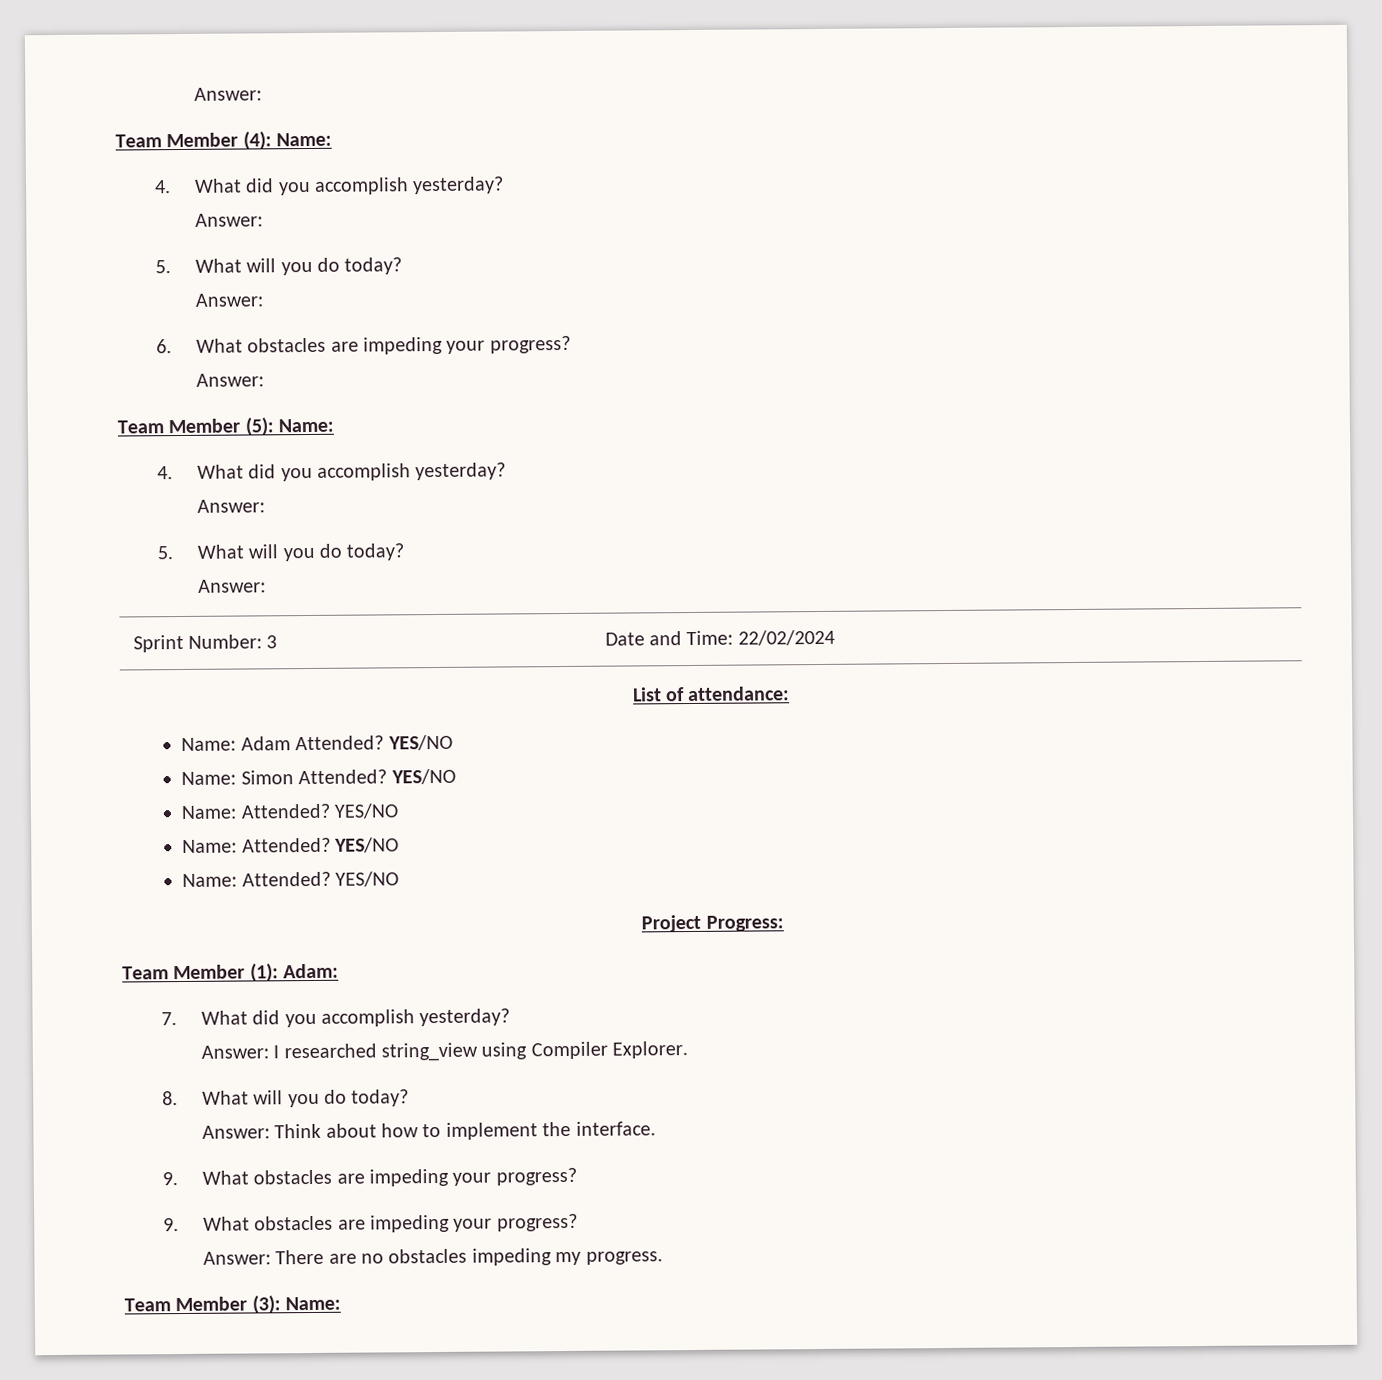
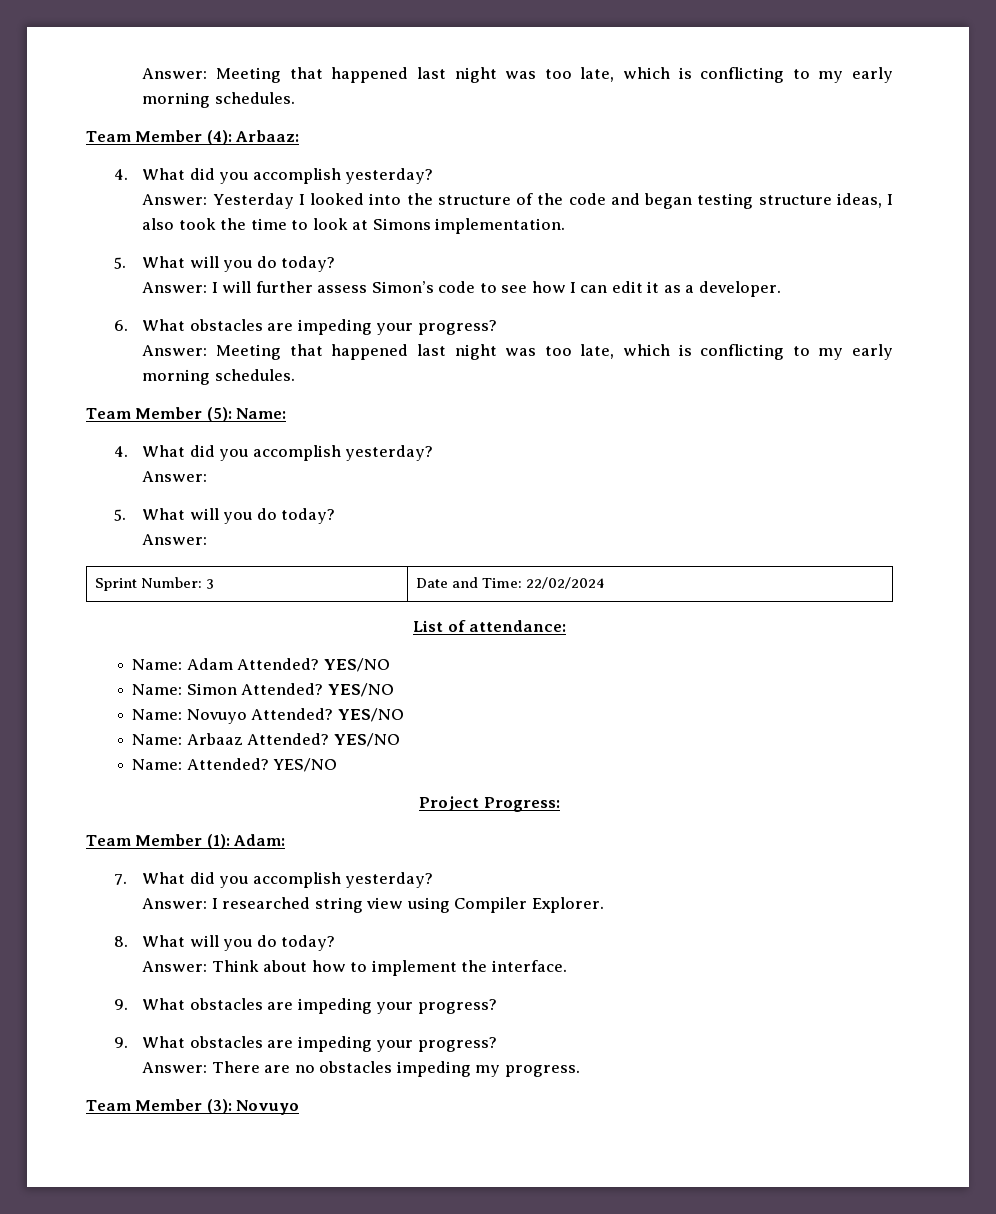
[193,87,262,101] Answer: -> [142,67,894,83] [142,92,295,108] Answer: Meeting that happened last night was too late, which is conflicting to my early morning schedules.
[276,132,333,147] [154,176,505,196] [194,213,263,227] [155,257,403,276] [194,293,263,307] Name: // 4. What did you accomplish yesterday? // Answer: // 5. What will you do today? // Answer: -> [236,130,300,142] [114,168,434,184] [142,193,894,209] [142,218,566,234] [114,256,336,272] [142,281,781,297] Arbaaz: // 4. What did you accomplish yesterday? // Answer: Yesterday I looked into the structure of the code and began testing structure ideas, I also took the time to look at Simons implementation. // 5. What will you do today? // Answer: I will further assess Simon’s code to see how I can edit it as a developer.
(264, 380) none -> [216,344,894,360] [142,369,295,385] Meeting that happened last night was too late, which is conflicting to my early morning schedules.
[240,803,399,819] [182,839,238,854] Attended? YES/NO // Name: -> [186,708,404,724] [132,733,243,745] Novuyo Attended? YES/NO // Name: Arbaaz
[380,1042,478,1062] string_view -> [314,897,404,913] string view
[285,1296,342,1311] Name: -> [236,1100,300,1115] Novuyo

